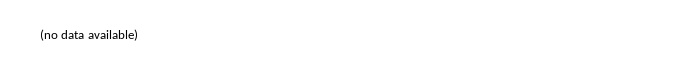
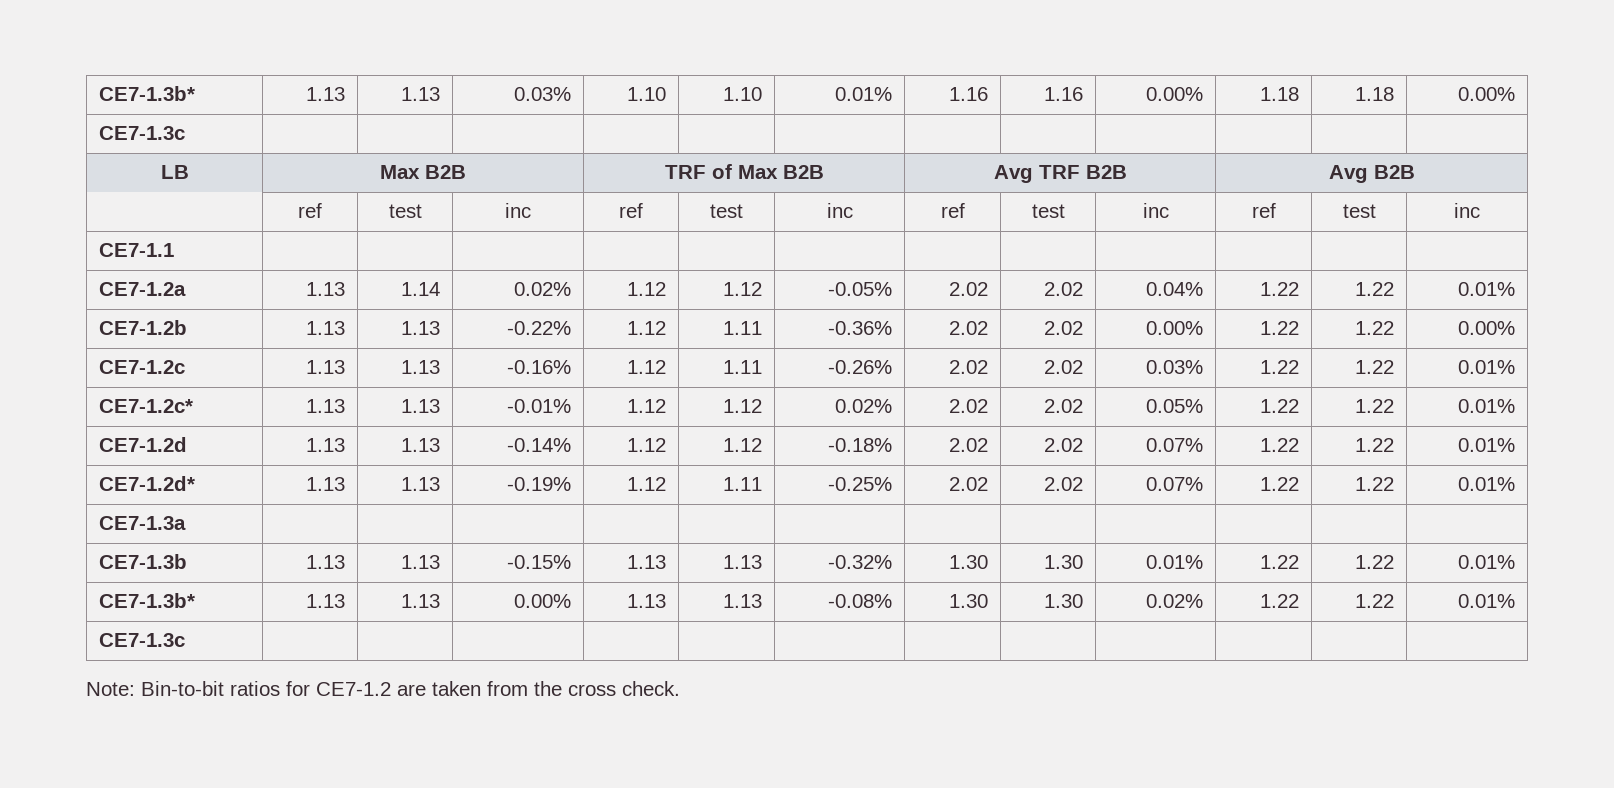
[40,29,138,41] (no data available) -> [99,86,196,101] [305,87,345,101] [400,87,440,101] [513,87,571,101] [626,87,666,101] [722,87,762,101] [834,87,892,101] [948,87,988,101] [1043,87,1083,101] [1145,87,1203,101] [1259,87,1299,101] [1354,87,1394,101] [1457,87,1515,101] [99,126,186,140] [160,165,189,179] [380,165,466,179] [664,164,824,179] [993,165,1127,183] [1328,165,1415,183] [298,203,322,218] [388,204,422,218] [505,203,531,218] [619,203,643,218] [710,204,743,218] [826,203,853,218] [940,203,965,218] [1031,204,1065,218] [1142,203,1169,218] [1251,203,1276,218] [1342,204,1376,218] [1454,203,1480,218] [99,243,175,257] [99,282,187,296] [305,282,345,296] [400,282,440,296] [513,282,571,296] [626,282,666,296] [722,282,762,296] [827,282,892,296] [948,282,988,296] [1043,282,1083,296] [1145,282,1203,296] [1259,282,1299,296] [1354,282,1394,296] [1457,282,1515,296] [99,320,188,335] [305,321,345,335] [400,321,440,335] [506,321,571,335] [626,321,666,335] [722,321,762,335] [827,321,892,335] [948,321,988,335] [1043,321,1083,335] [1145,321,1203,335] [1259,321,1299,335] [1354,321,1394,335] [1457,321,1515,335] [99,360,186,374] [305,360,345,374] [400,360,440,374] [506,360,571,374] [626,360,666,374] [722,360,762,374] [827,360,892,374] [948,360,988,374] [1043,360,1083,374] [1145,360,1203,374] [1259,360,1299,374] [1354,360,1394,374] [1457,360,1515,374] [99,399,194,413] [305,399,345,413] [400,399,440,413] [506,399,571,413] [626,399,666,413] [722,399,762,413] [834,399,892,413] [948,399,988,413] [1043,399,1083,413] [1145,399,1203,413] [1259,399,1299,413] [1354,399,1394,413] [1457,399,1515,413] [99,437,188,452] [305,438,345,452] [400,438,440,452] [506,438,571,452] [626,438,666,452] [722,438,762,452] [827,438,892,452] [948,438,988,452] [1043,438,1083,452] [1145,438,1203,452] [1259,438,1299,452] [1354,438,1394,452] [1457,438,1515,452] [99,476,196,491] [305,477,345,491] [400,477,440,491] [506,477,571,491] [626,477,666,491] [722,477,762,491] [827,477,892,491] [948,477,988,491] [1043,477,1083,491] [1145,477,1203,491] [1259,477,1299,491] [1354,477,1394,491] [1457,477,1515,491] [99,516,187,530] [99,554,188,569] [305,555,345,569] [400,555,440,569] [506,555,571,569] [626,555,666,569] [722,555,762,569] [827,555,892,569] [948,555,988,569] [1043,555,1083,569] [1145,555,1203,569] [1259,555,1299,569] [1354,555,1394,569] [1457,555,1515,569] [99,593,196,608] [305,594,345,608] [400,594,440,608] [513,594,571,608] [626,594,666,608] [722,594,762,608] [827,594,892,608] [948,594,988,608] [1043,594,1083,608] [1145,594,1203,608] [1259,594,1299,608] [1354,594,1394,608] [1457,594,1515,608] [99,633,186,647] [86,681,680,696] CE7-1.3b* | 1.13 | 1.13 | 0.03% | 1.10 | 1.10 | 0.01% | 1.16 | 1.16 | 0.00% | 1.18 | 1.18 | 0.00% // CE7-1.3c | | | | | | | | | | | | // LB | Max B2B | TRF of Max B2B | Avg TRF B2B | Avg B2B // | ref | test | inc | ref | test | inc | ref | test | inc | ref | test | inc // CE7-1.1 | | | | | | | | | | | | // CE7-1.2a | 1.13 | 1.14 | 0.02% | 1.12 | 1.12 | -0.05% | 2.02 | 2.02 | 0.04% | 1.22 | 1.22 | 0.01% // CE7-1.2b | 1.13 | 1.13 | -0.22% | 1.12 | 1.11 | -0.36% | 2.02 | 2.02 | 0.00% | 1.22 | 1.22 | 0.00% // CE7-1.2c | 1.13 | 1.13 | -0.16% | 1.12 | 1.11 | -0.26% | 2.02 | 2.02 | 0.03% | 1.22 | 1.22 | 0.01% // CE7-1.2c* | 1.13 | 1.13 | -0.01% | 1.12 | 1.12 | 0.02% | 2.02 | 2.02 | 0.05% | 1.22 | 1.22 | 0.01% // CE7-1.2d | 1.13 | 1.13 | -0.14% | 1.12 | 1.12 | -0.18% | 2.02 | 2.02 | 0.07% | 1.22 | 1.22 | 0.01% // CE7-1.2d* | 1.13 | 1.13 | -0.19% | 1.12 | 1.11 | -0.25% | 2.02 | 2.02 | 0.07% | 1.22 | 1.22 | 0.01% // CE7-1.3a | | | | | | | | | | | | // CE7-1.3b | 1.13 | 1.13 | -0.15% | 1.13 | 1.13 | -0.32% | 1.30 | 1.30 | 0.01% | 1.22 | 1.22 | 0.01% // CE7-1.3b* | 1.13 | 1.13 | 0.00% | 1.13 | 1.13 | -0.08% | 1.30 | 1.30 | 0.02% | 1.22 | 1.22 | 0.01% // CE7-1.3c | | | | | | | | | | | | // Note: Bin-to-bit ratios for CE7-1.2 are taken from the cross check.

